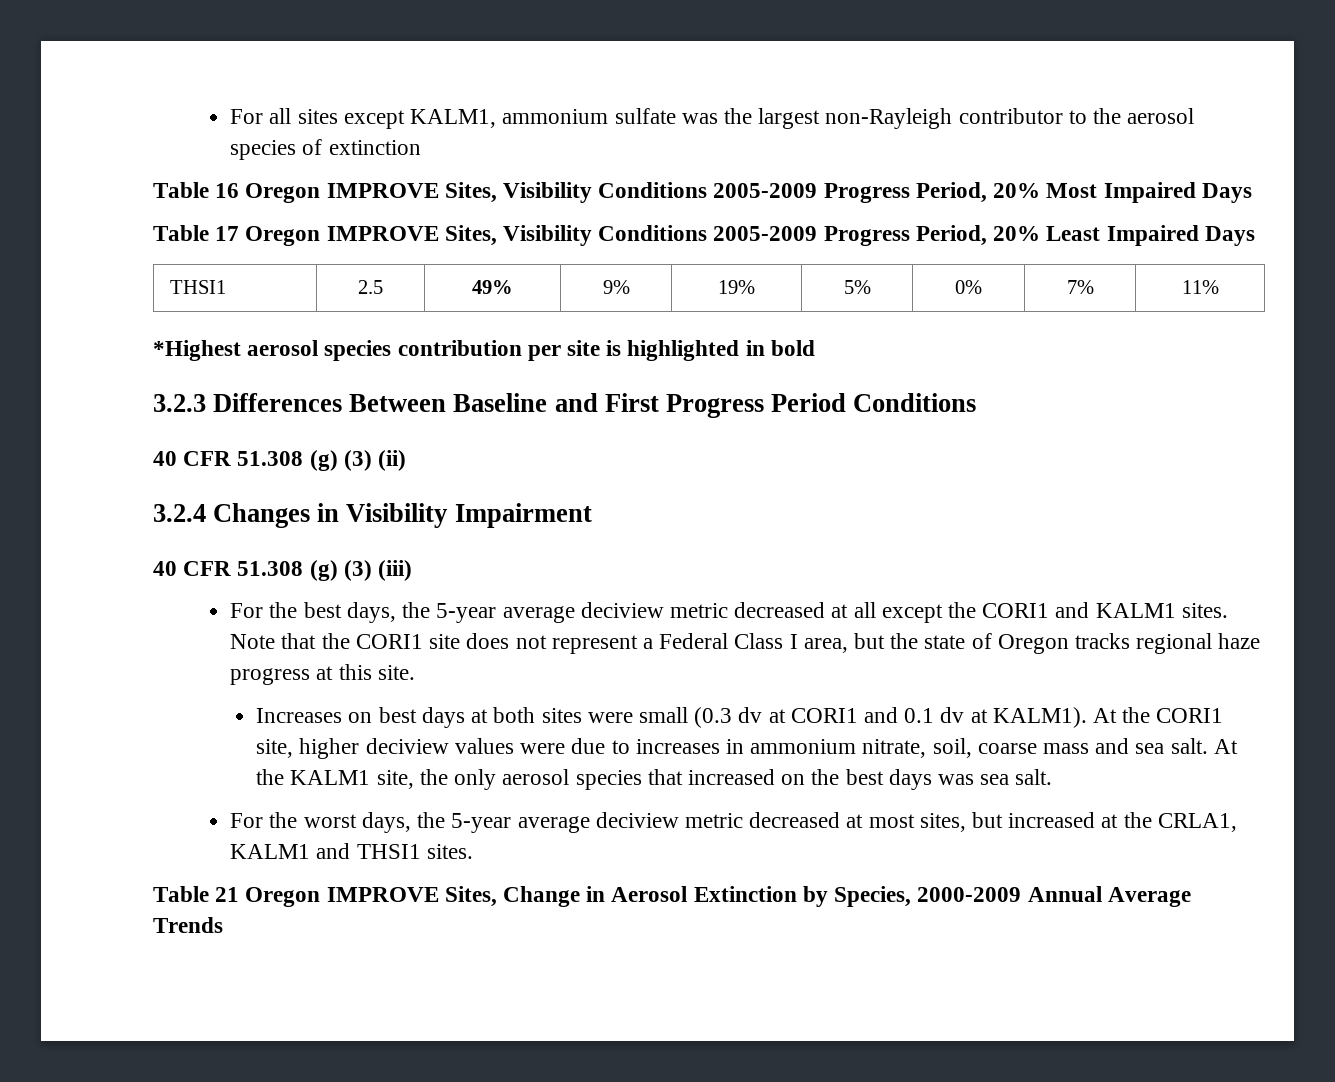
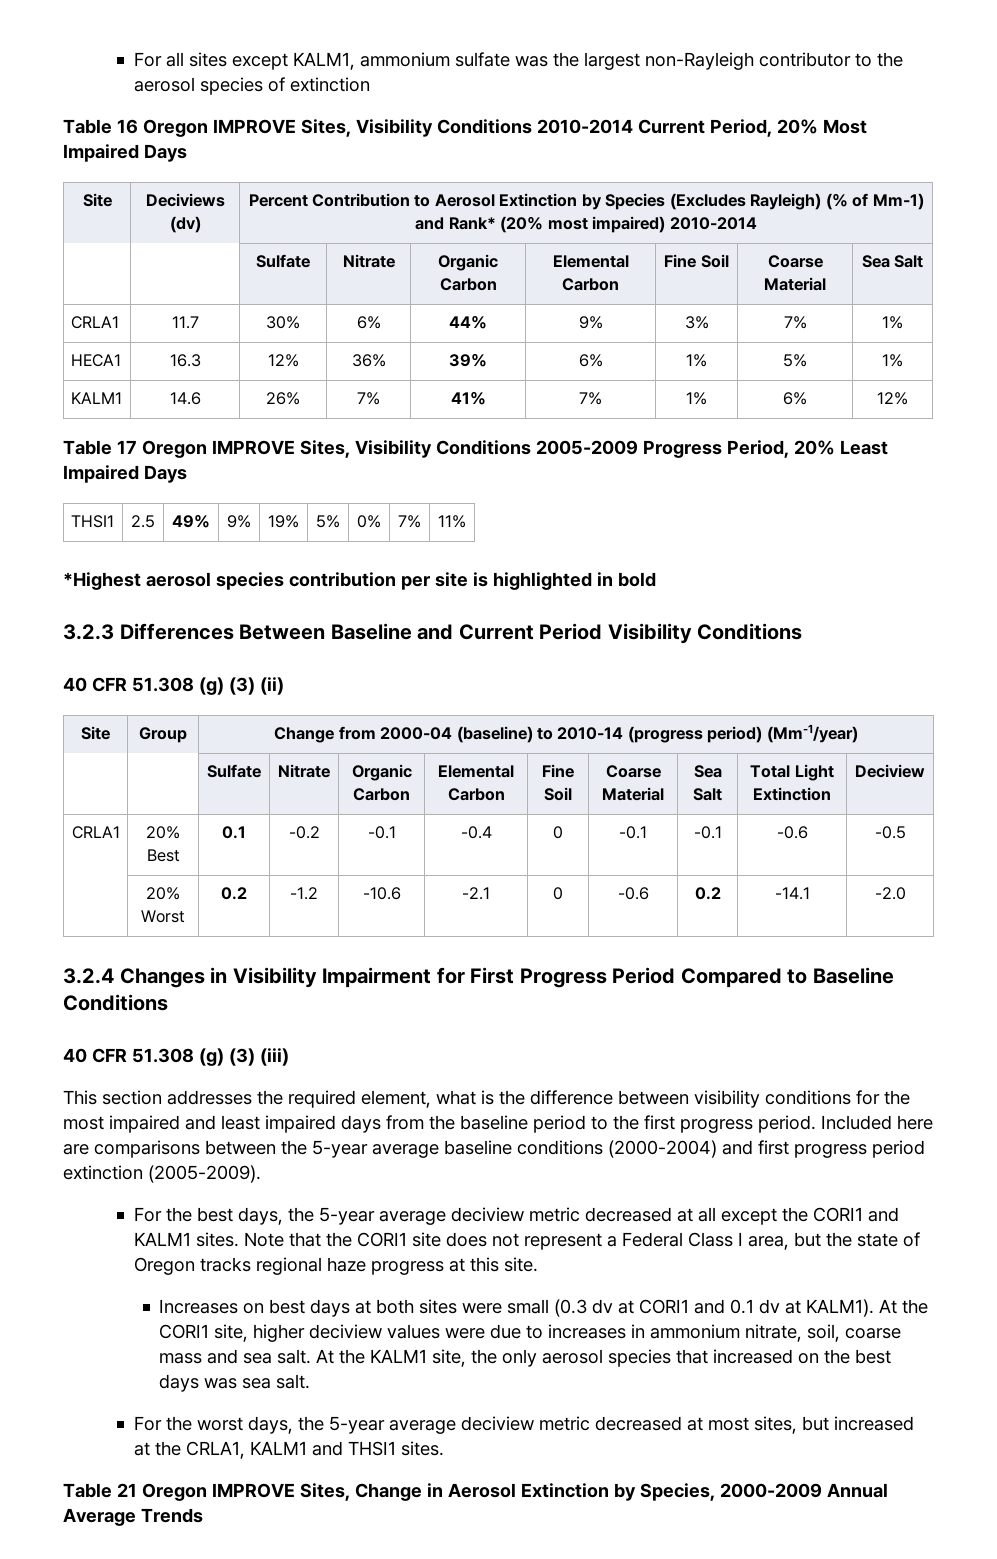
[713,183,910,203] 2005-2009 Progress -> [537,119,705,134] 2010-2014 Current
(1252, 193) none -> [82,193,112,207] [145,193,225,207] [169,216,201,233] [248,193,924,210] [415,216,757,233] [255,254,310,268] [342,254,395,268] [438,254,498,271] [439,278,497,291] [552,255,629,268] [562,278,619,291] [664,254,729,268] [767,255,823,268] [764,277,826,291] [861,255,924,268] [70,316,119,329] [171,316,199,329] [266,316,300,329] [356,316,381,329] [449,315,487,329] [578,316,603,329] [684,316,709,329] [783,316,807,329] [882,316,903,329] [70,354,121,367] [169,354,201,367] [267,354,299,367] [351,354,386,367] [449,353,487,367] [578,354,603,367] [686,354,707,367] [783,354,807,367] [882,354,903,367] [70,392,122,404] [169,392,201,405] [266,392,300,405] [357,392,380,405] [450,391,486,405] [579,392,602,405] [686,392,707,405] [783,392,807,405] [877,392,908,405] // Site | Deciviews (dv) | Percent Contribution to Aerosol Extinction by Species (Excludes Rayleigh) (% of Mm-1) and Rank* (20% most impaired) 2010-2014 // | | Sulfate | Nitrate | Organic Carbon | Elemental Carbon | Fine Soil | Coarse Material | Sea Salt // CRLA1 | 11.7 | 30% | 6% | 44% | 9% | 3% | 7% | 1% // HECA1 | 16.3 | 12% | 36% | 39% | 6% | 1% | 5% | 1% // KALM1 | 14.6 | 26% | 7% | 41% | 7% | 1% | 6% | 12%
[604,393,847,418] First Progress Period -> [458,623,692,644] Current Period Visibility
(407, 460) none -> [81,726,110,740] [139,727,187,743] [274,724,858,743] [206,764,261,778] [278,764,330,778] [351,764,412,781] [353,788,410,801] [438,765,514,778] [447,788,505,801] [542,764,574,778] [544,787,572,801] [605,765,661,778] [602,787,664,801] [693,765,722,778] [693,788,722,801] [750,764,834,781] [753,787,831,801] [855,764,925,778] [71,826,120,839] [146,826,180,839] [146,849,180,862] [221,826,246,839] [288,826,320,839] [367,826,396,839] [460,826,492,839] [553,826,563,839] [619,826,647,839] [693,826,722,839] [776,826,808,839] [874,826,906,839] [146,887,180,900] [141,910,185,923] [220,887,247,900] [290,887,318,900] [362,887,401,900] [462,887,490,900] [553,887,563,900] [617,887,649,900] [694,887,721,900] [774,887,810,900] [874,887,906,900] // Site | Group | Change from 2000-04 (baseline) to 2010-14 (progress period) (Mm-1/year) // | | Sulfate | Nitrate | Organic Carbon | Elemental Carbon | Fine Soil | Coarse Material | Sea Salt | Total Light Extinction | Deciview // CRLA1 | 20% Best | 0.1 | -0.2 | -0.1 | -0.4 | 0 | -0.1 | -0.1 | -0.6 | -0.5 // | 20% Worst | 0.2 | -1.2 | -10.6 | -2.1 | 0 | -0.6 | 0.2 | -14.1 | -2.0
(592, 515) none -> [436,967,894,988] [63,994,168,1011] for First Progress Period Compared to Baseline Conditions
(413, 570) none -> [63,1090,910,1108] [63,1115,933,1133] [63,1140,925,1158] [63,1165,261,1183] // This section addresses the required element, what is the difference between visibility conditions for the most impaired and least impaired days from the baseline period to the first progress period. Included here are comparisons between the 5-year average baseline conditions (2000-2004) and first progress period extinction (2005-2009).

